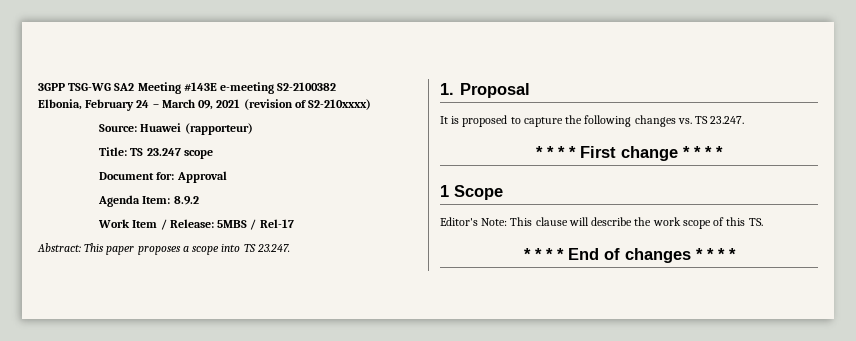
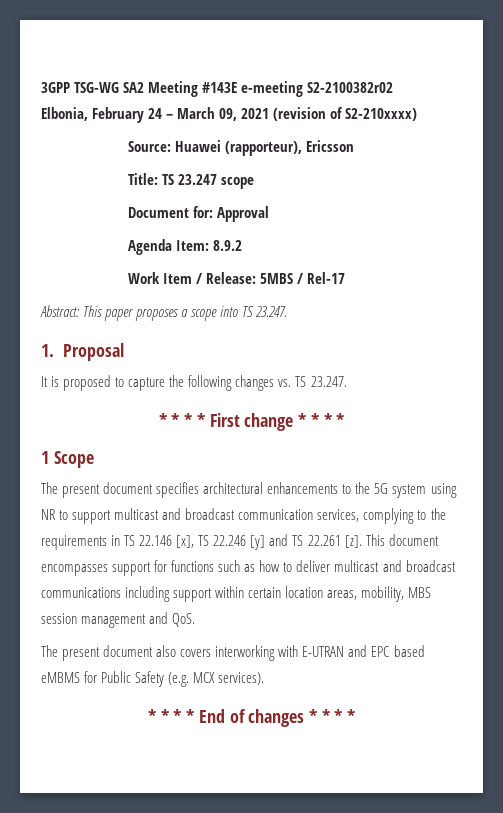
[277,82,337,91] S2-2100382 -> [307,82,394,93] S2-2100382r02
[184,123,253,135] (rapporteur) -> [224,140,354,156] (rapporteur), Ericsson
[440,217,763,229] Editor's Note: This clause will describe the work scope of this TS. -> [41,482,457,498] [41,508,446,524] [41,534,439,550] [41,560,456,576] [41,586,432,602] [41,612,196,628] [41,645,425,661] [41,671,265,687] The present document specifies architectural enhancements to the 5G system using NR to support multicast and broadcast communication services, complying to the requirements in TS 22.146 [x], TS 22.246 [y] and TS 22.261 [z]. This document encompasses support for functions such as how to deliver multicast and broadcast communications including support within certain location areas, mobility, MBS session management and QoS. // The present document also covers interworking with E-UTRAN and EPC based eMBMS for Public Safety (e.g. MCX services).

